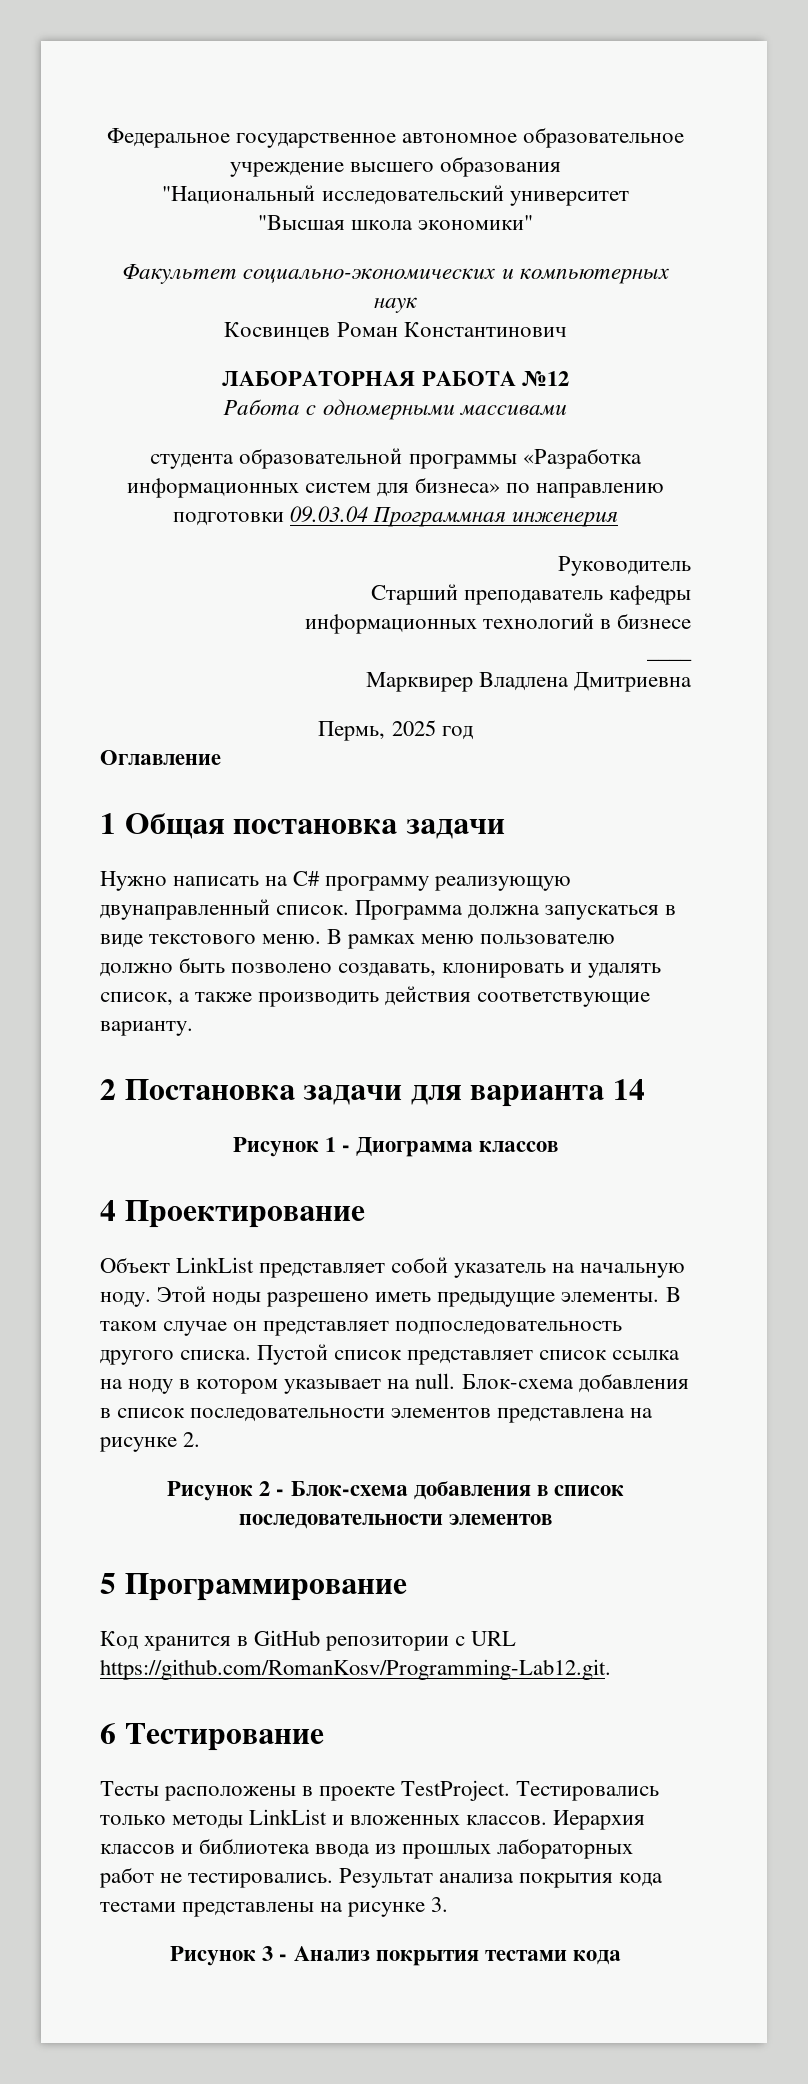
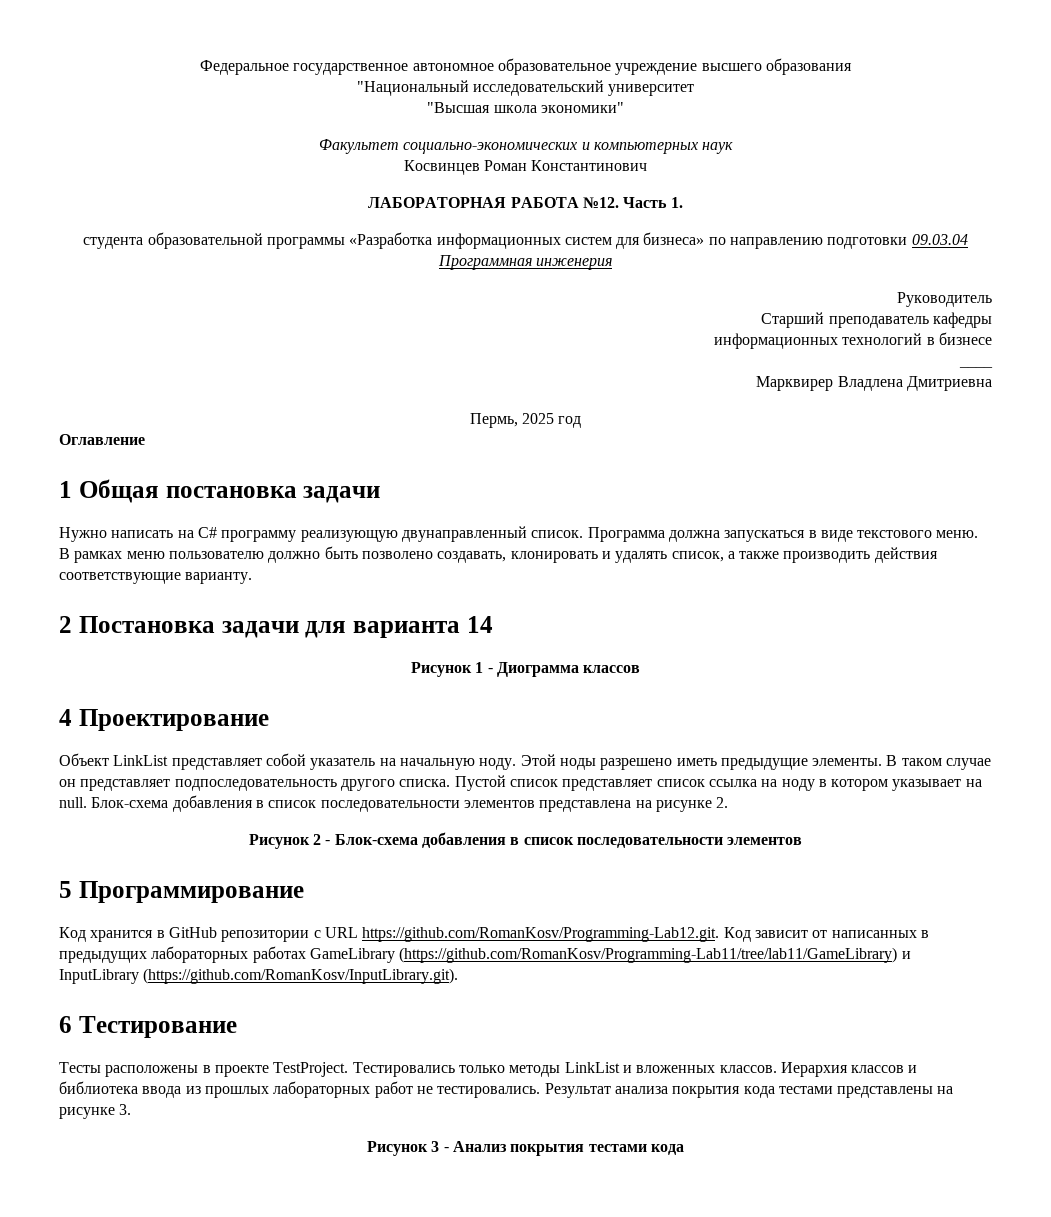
[522,371,570,386] [223,399,567,420] №12 // Работа с одномерными массивами -> [583,197,683,208] №12. Часть 1.
(611, 1669) none -> [723,927,929,942] [59,946,911,963] [59,968,459,984] Код зависит от написанных в предыдущих лабораторных работах GameLibrary (https://github.com/RomanKosv/Programming-Lab11/tree/lab11/GameLibrary) и InputLibrary (https://github.com/RomanKosv/InputLibrary.git).

